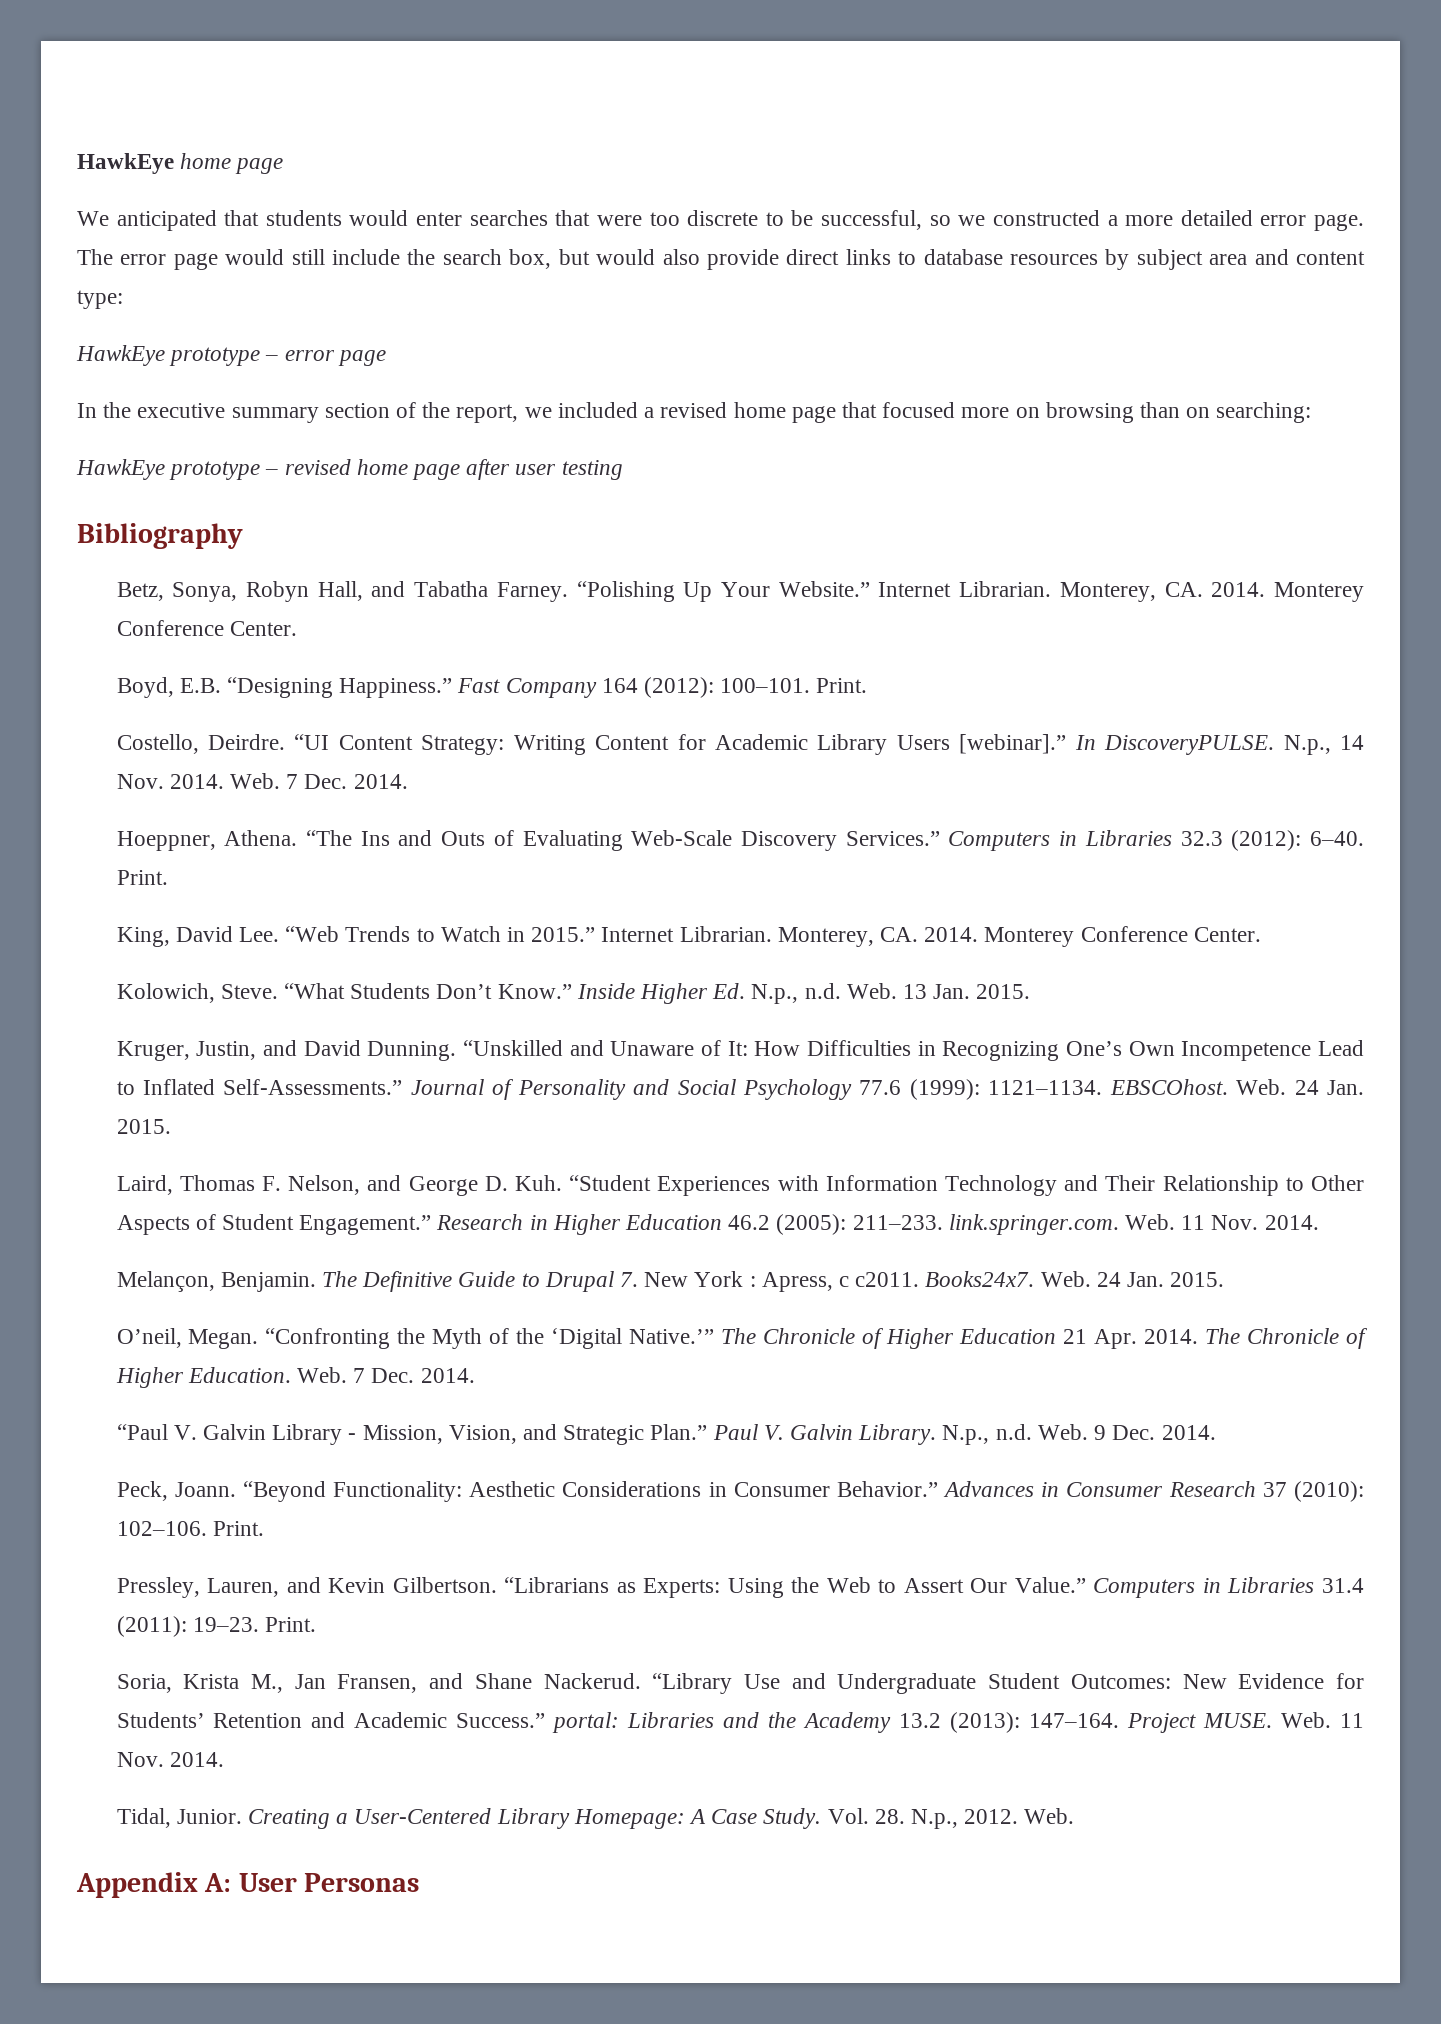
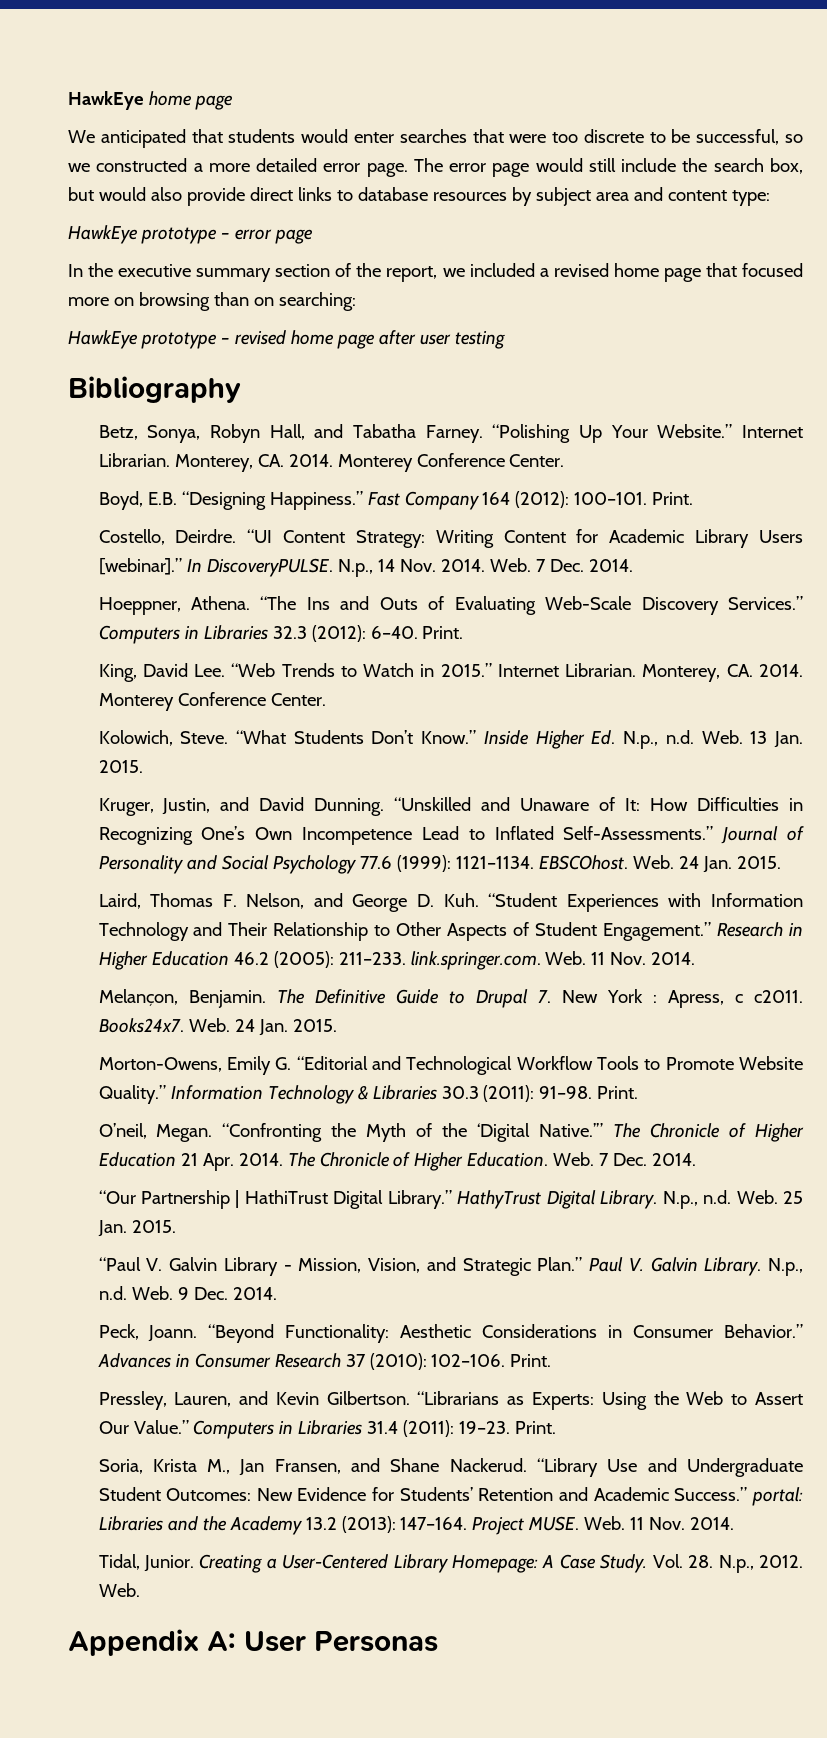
(1225, 1279) none -> [98,1056,803,1075] [98,1085,639,1104] // Morton-Owens, Emily G. “Editorial and Technological Workflow Tools to Promote Website Quality.” Information Technology & Libraries 30.3 (2011): 91–98. Print.
(475, 1375) none -> [98,1190,804,1209] [97,1220,176,1237] // “Our Partnership | HathiTrust Digital Library.” HathyTrust Digital Library. N.p., n.d. Web. 25 Jan. 2015.

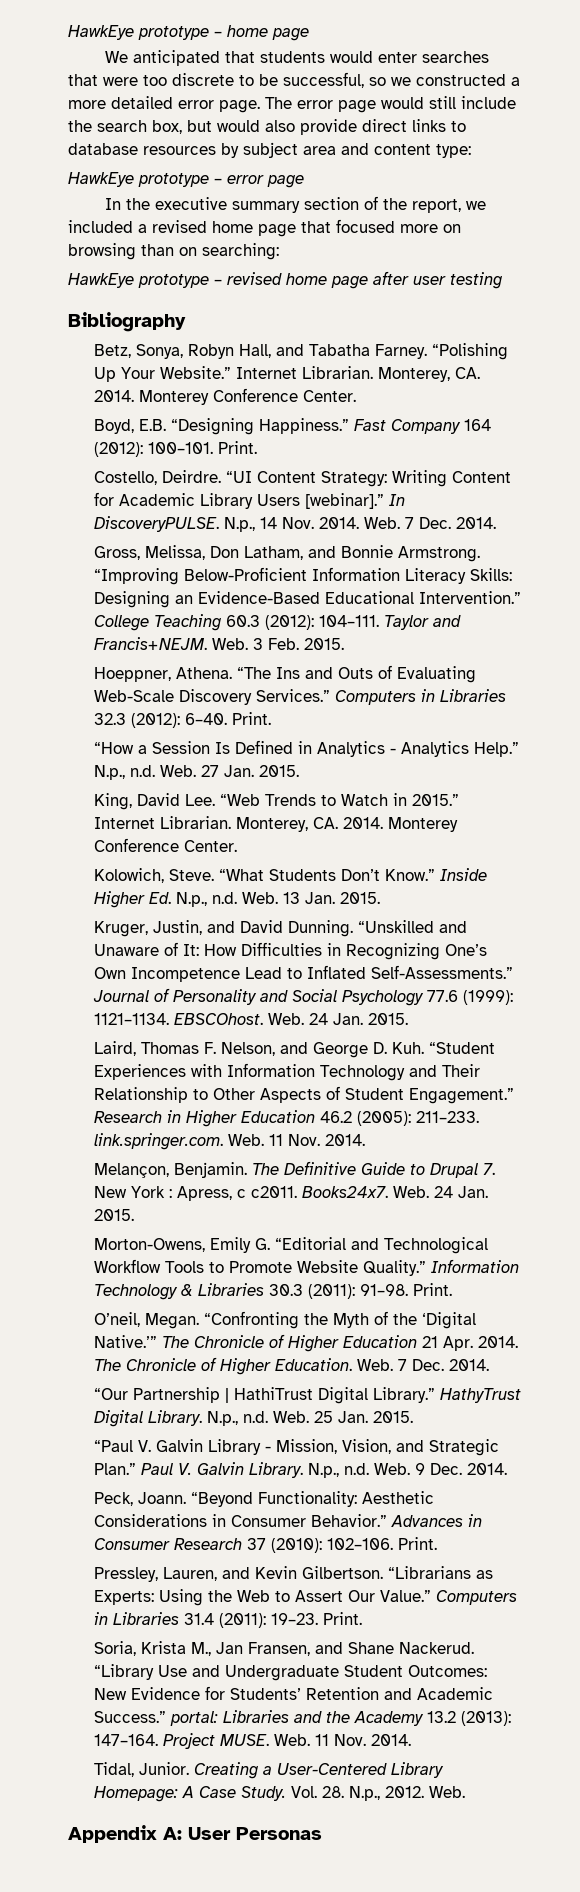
[68,91,144,110] HawkEye -> [68,25,222,40] HawkEye prototype –
(634, 565) none -> [93,545,480,562] [93,567,512,585] [93,591,521,608] [93,614,461,631] [93,637,344,650] // Gross, Melissa, Don Latham, and Bonnie Armstrong. “Improving Below-Proficient Information Literacy Skills: Designing an Evidence-Based Educational Intervention.” College Teaching 60.3 (2012): 104–111. Taylor and Francis+NEJM. Web. 3 Feb. 2015.
(464, 632) none -> [93,740,519,757] [93,765,299,780] // “How a Session Is Defined in Analytics - Analytics Help.” N.p., n.d. Web. 27 Jan. 2015.

